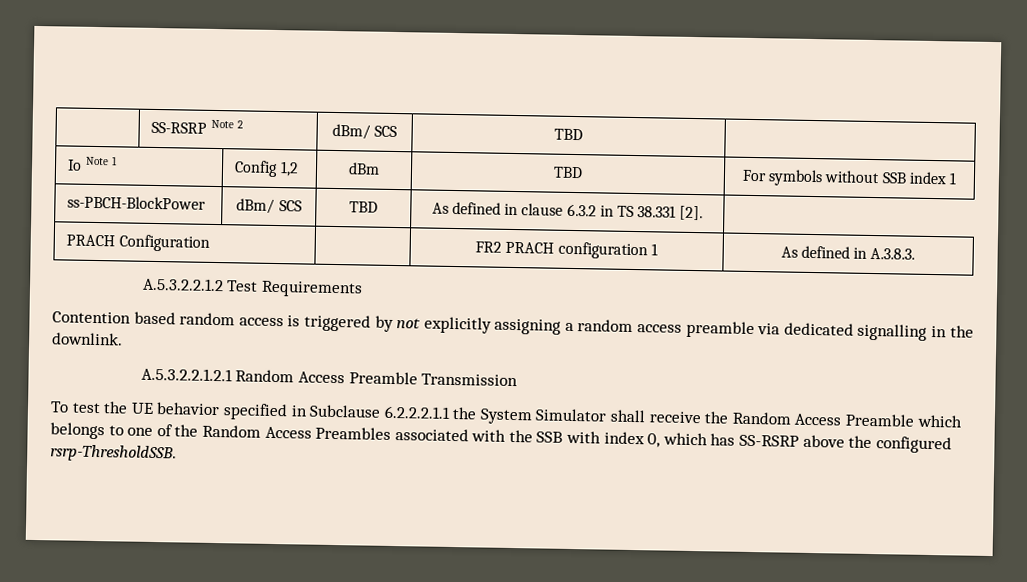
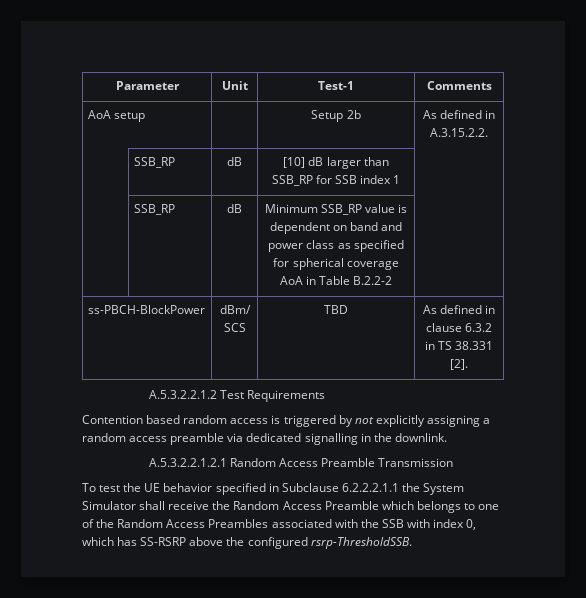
[151,119,243,134] [331,123,398,140] [554,128,583,141] [67,156,118,171] [234,160,299,178] [348,162,380,175] [553,166,583,179] [742,169,957,187] | SS-RSRP Note 2 | dBm/ SCS | TBD | // Io Note 1 | Config 1,2 | dBm | TBD | For symbols without SSB index 1 -> [115,81,180,90] [221,81,248,90] [318,81,354,90] [426,81,492,90] [87,110,145,122] [311,110,361,122] [422,110,496,119] [430,128,488,137] [133,157,175,168] [227,157,242,166] [283,157,389,169] [271,175,401,186] [133,204,175,215] [227,204,242,213] [264,204,408,215] [269,222,403,234] [268,240,404,252] [273,258,399,270] [279,276,393,285] Parameter | Unit | Test-1 | Comments // AoA setup | | Setup 2b | As defined in A.3.15.2.2. // | SSB_RP | dB | [10] dB larger than SSB_RP for SSB index 1 | // | SSB_RP | dB | Minimum SSB_RP value is dependent on band and power class as specified for spherical coverage AoA in Table B.2.2-2 |
[66,234,210,252] [475,241,658,260] [780,245,916,260] // PRACH Configuration | | FR2 PRACH configuration 1 | As defined in A.3.8.3. -> (468, 364) none

